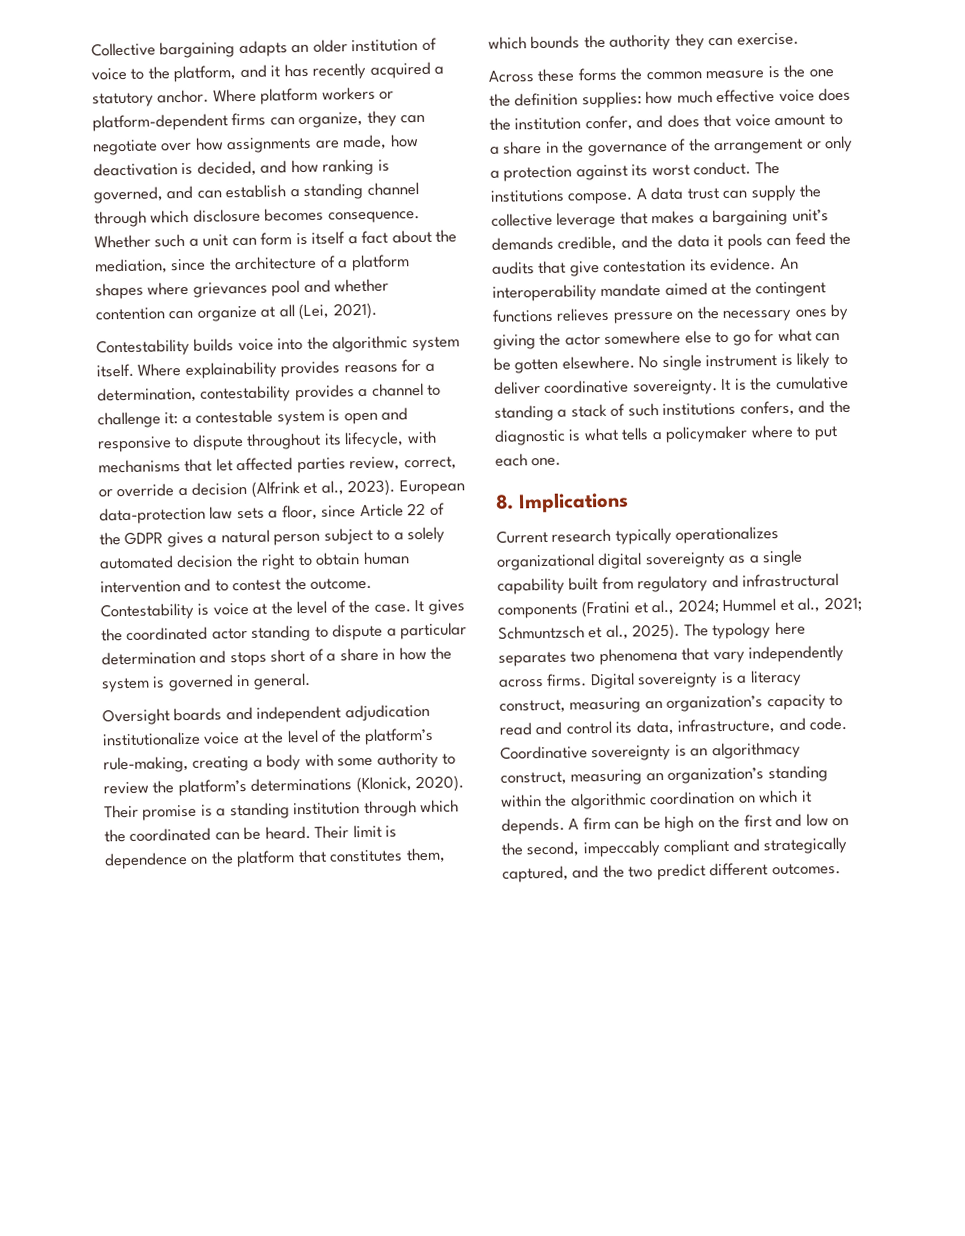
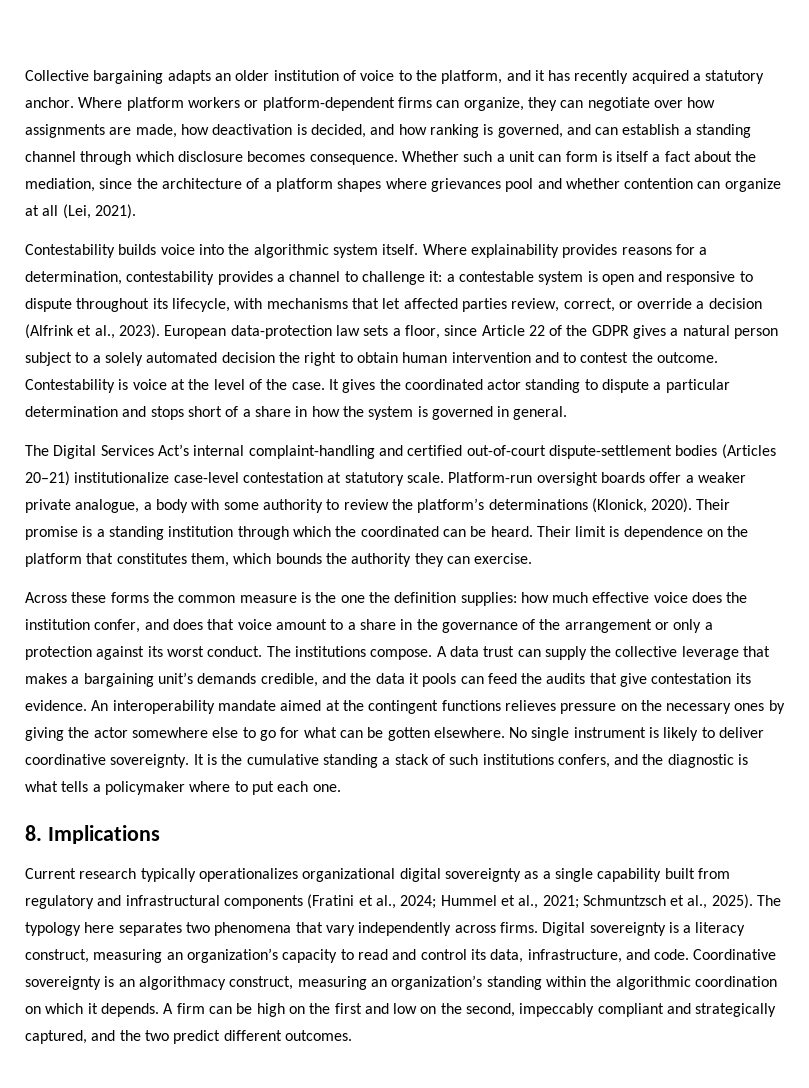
[102,703,430,726] [102,727,435,747] [103,755,250,774] Oversight boards and independent adjudication institutionalize voice at the level of the platform’s rule-making, creating -> [25,444,776,459] [25,471,746,486] [25,499,140,513] The Digital Services Act’s internal complaint-handling and certified out-of-court dispute-settlement bodies (Articles 20–21) institutionalize case-level contestation at statutory scale. Platform-run oversight boards offer a weaker private analogue,

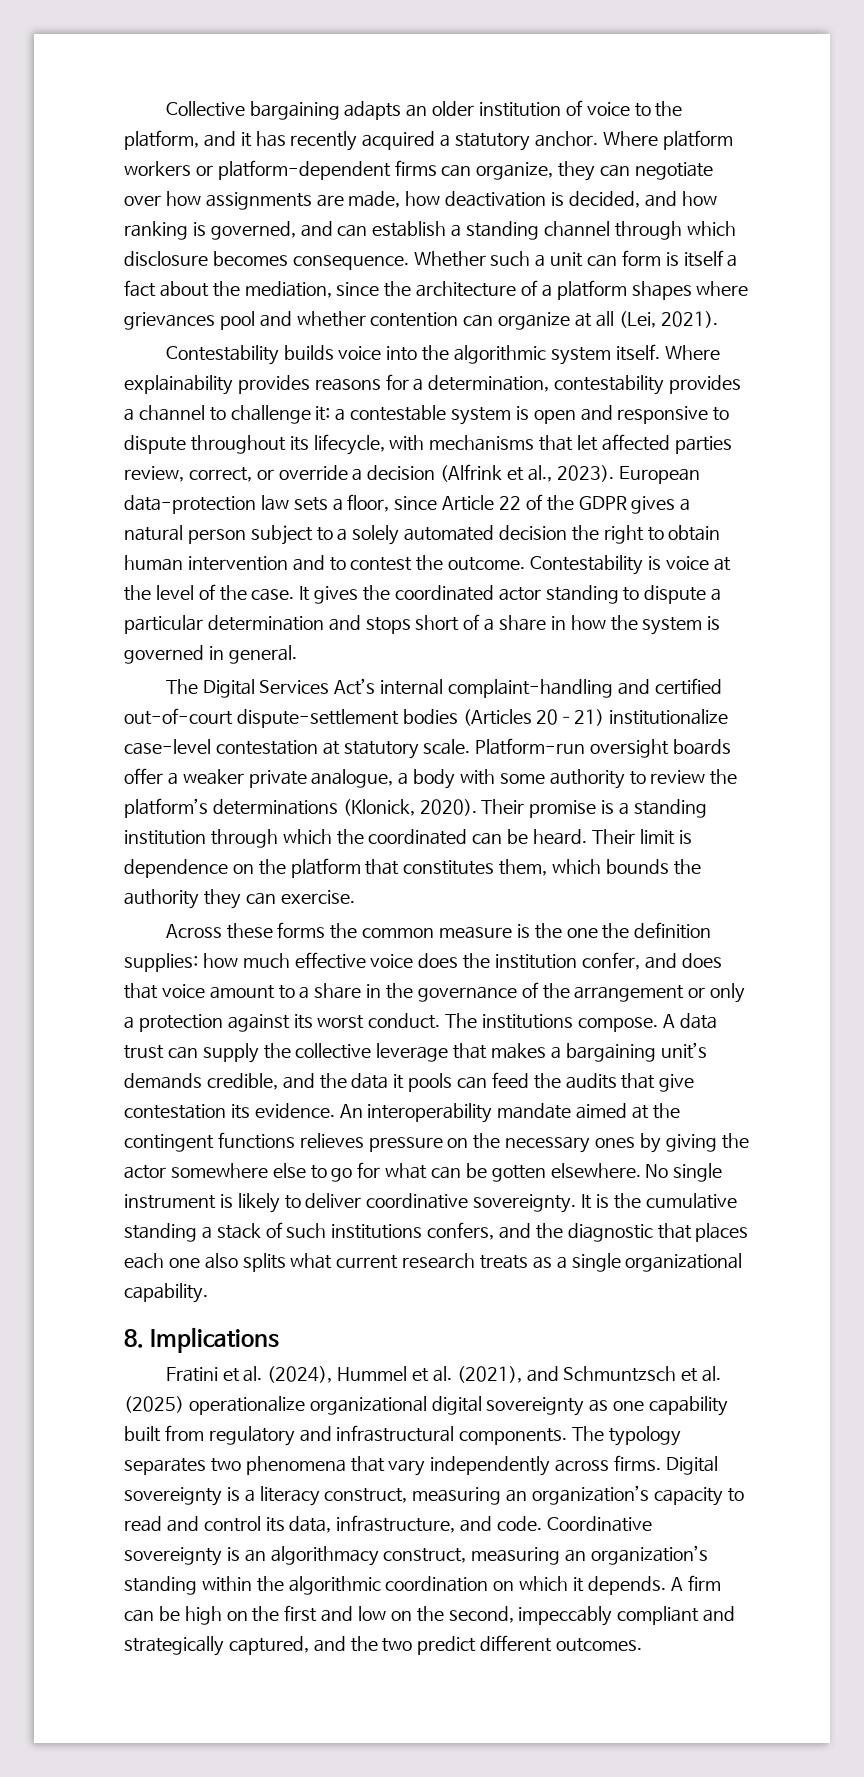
[738,754,749,765] [25,781,341,795] [25,825,160,844] [25,868,298,882] is what tells a policymaker where to put each one. // 8. Implications // Current research typically operationalizes -> [657,1223,749,1242] [124,1253,743,1272] [124,1283,208,1303] [124,1327,280,1353] [165,1366,722,1383] [124,1396,305,1415] that places each one also splits what current research treats as a single organizational capability. // 8. Implications // Fratini et al. (2024), Hummel et al. (2021), and Schmuntzsch et al. (2025) operationalize
[542,868,593,882] a single -> [613,1401,645,1411] one
[223,894,753,909] components (Fratini et al., 2024; Hummel et al., 2021; Schmuntzsch et al., 2025). -> [459,1428,568,1445] components.
[84,922,115,933] here -> (681, 1436) none

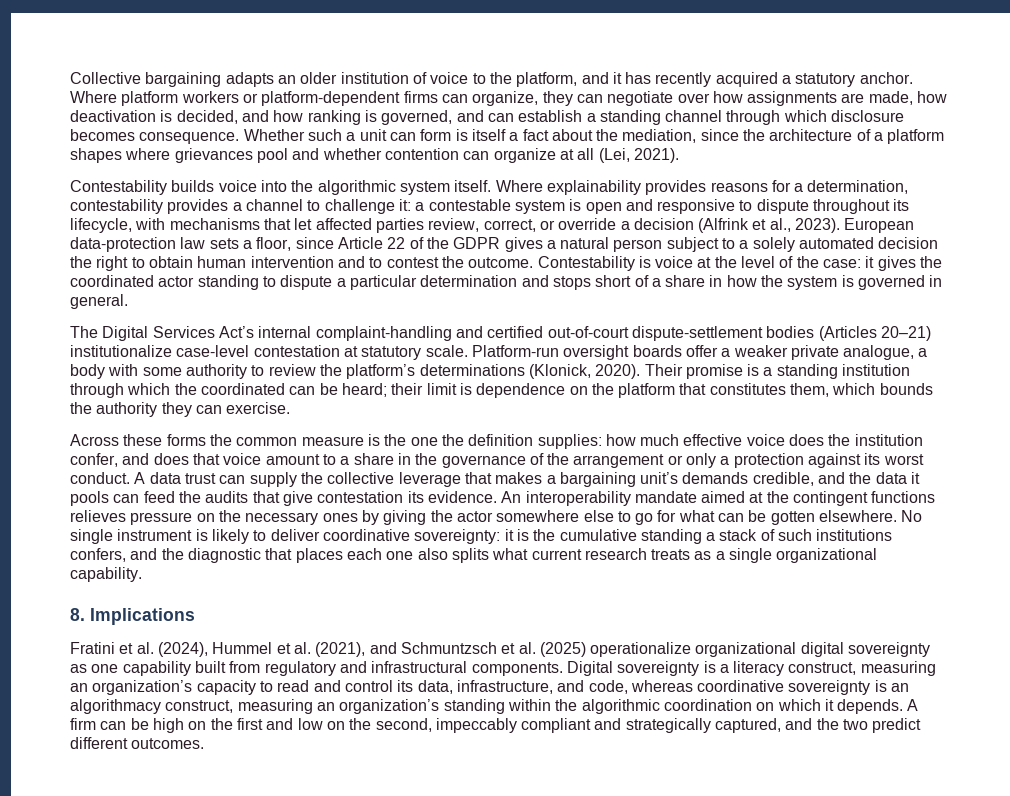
[251,586,311,601] case. It -> [823,256,875,268] case: it
[533,829,635,845] heard. Their -> [341,383,424,397] heard; their
[445,1013,658,1032] The institutions compose. -> (130, 478) none
[473,1194,593,1213] sovereignty. It -> [414,529,514,544] sovereignty: it
[572,1426,681,1446] [124,1455,662,1476] The typology separates two phenomena that vary independently across firms. -> (563, 669) none
[496,1516,652,1532] code. Coordinative -> [588,680,785,694] code, whereas coordinative

